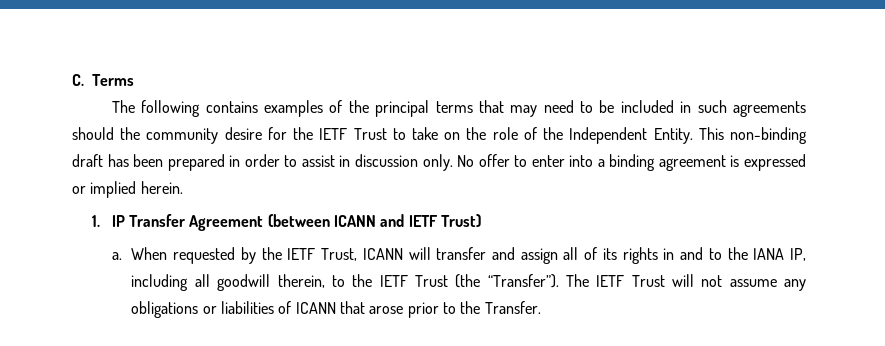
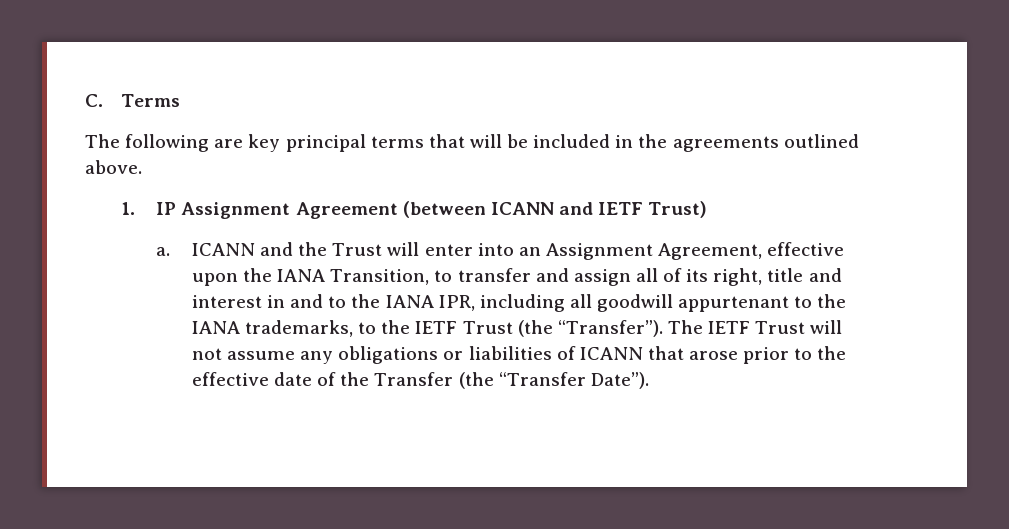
[205,100,807,117] [72,127,807,144] [72,154,806,171] [72,181,183,198] contains examples of the principal terms that may need to be included in such agreements should the community desire for the IETF Trust to take on the role of the Independent Entity. This non-binding draft has been prepared in order to assist in discussion only. No offer to enter into a binding agreement is expressed or implied herein. -> [214,134,859,152] [85,160,142,174] are key principal terms that will be included in the agreements outlined above.
[128,214,185,227] Transfer -> [181,202,291,219] Assignment
[131,247,431,264] When requested by the IETF Trust, ICANN will -> [191,242,845,260] [191,268,453,286] ICANN and the Trust will enter into an Assignment Agreement, effective upon the IANA Transition, to
[622,247,658,264] rights -> [713,268,842,286] [191,295,262,308] right, title and interest
[790,248,807,261] IP, -> [438,295,475,311] IPR,
[277,274,325,288] therein, -> [678,294,847,312] [191,320,354,337] appurtenant to the IANA trademarks,
[484,301,541,314] Transfer. -> [191,372,649,389] effective date of the Transfer (the “Transfer Date”).

